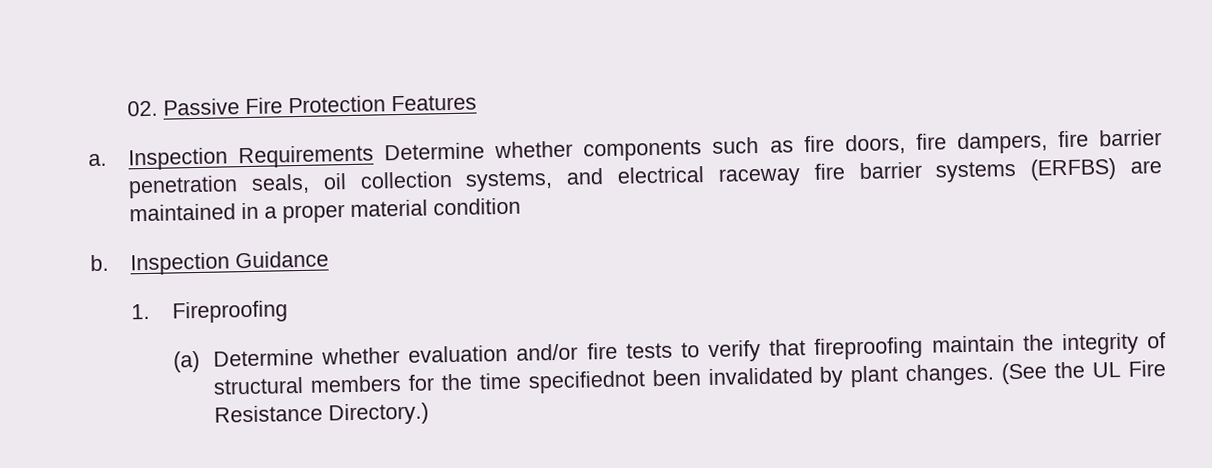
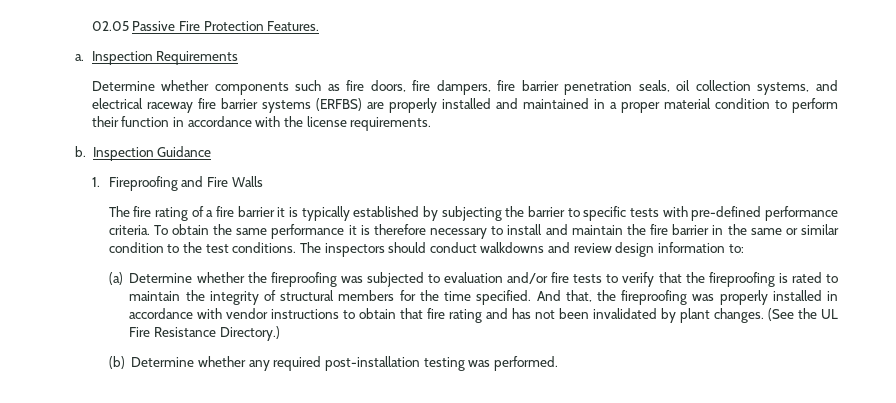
[127,100,159,117] 02. -> [91,21,129,31] 02.05
[391,94,478,112] Features -> [267,21,320,31] Features.
(375, 156) none -> (239, 58) //
(1163, 167) none -> [388,98,518,113] properly installed and
(522, 206) none -> [774,98,838,113] [91,116,432,131] to perform their function in accordance with the license requirements.
[172,347,401,373] // (a) Determine whether -> [181,176,263,187] [108,206,839,221] [108,224,839,239] [108,242,744,257] [108,272,440,287] and Fire Walls // The fire rating of a fire barrier it is typically established by subjecting the barrier to specific tests with pre-defined performance criteria. To obtain the same performance it is therefore necessary to install and maintain the fire barrier in the same or similar condition to the test conditions. The inspectors should conduct walkdowns and review design information to: // (a) Determine whether the fireproofing was subjected to
[814,336,924,360] fireproofing -> [685,272,838,287] the fireproofing is rated to
[527,370,646,394] specifiednot -> [476,290,838,305] [129,308,556,323] specified. And that, the fireproofing was properly installed in accordance with vendor instructions to obtain that fire rating and has not
(430, 414) none -> [108,356,558,371] // (b) Determine whether any required post-installation testing was performed.

